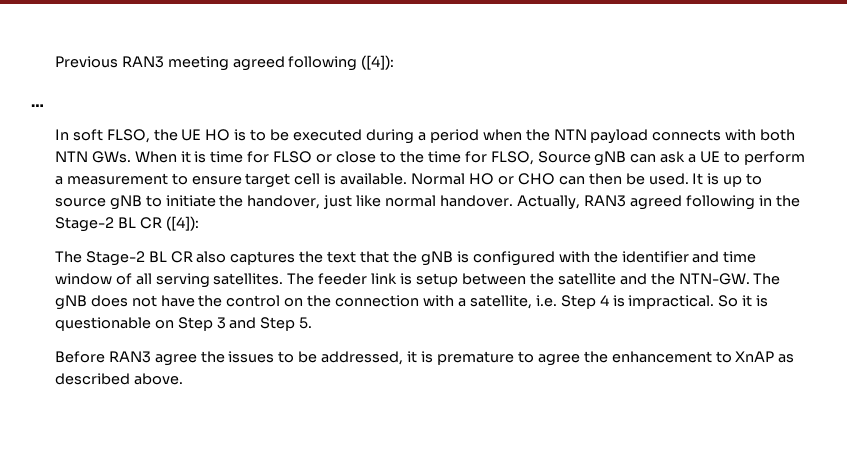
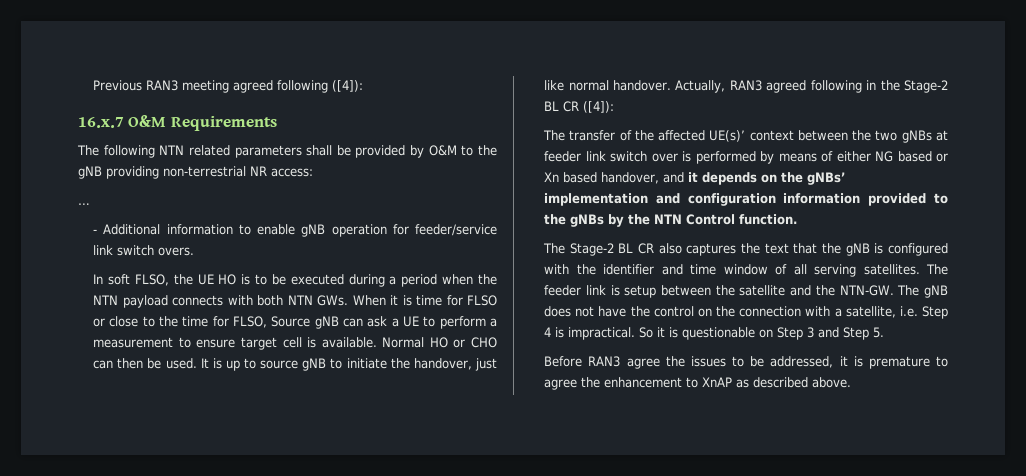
[31,104,44,107] … -> [78,115,277,131] [77,145,497,158] [78,166,313,179] [78,203,90,205] [93,224,497,237] [93,245,195,256] 16.x.7 O&M Requirements // The following NTN related parameters shall be provided by O&M to the gNB providing non-terrestrial NR access: // … // - Additional information to enable gNB operation for feeder/service link switch overs.
(199, 223) none -> [543,130,948,143] [544,151,949,164] [544,172,846,185] [544,193,948,206] [544,214,798,227] // The transfer of the affected UE(s)’ context between the two gNBs at feeder link switch over is performed by means of either NG based or Xn based handover, and it depends on the gNBs’ implementation and configuration information provided to the gNBs by the NTN Control function.

